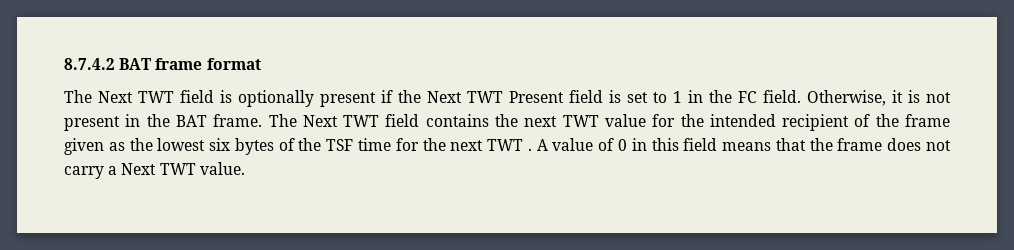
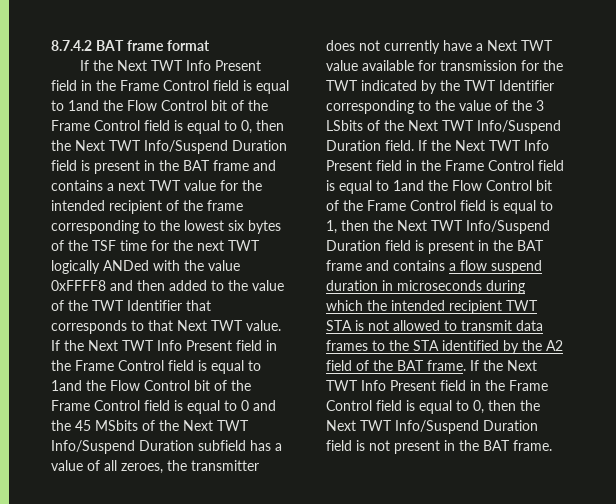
[64,90,951,107] [64,114,518,131] The Next TWT field is optionally present if the Next TWT Present field is set to 1 in the FC field. Otherwise, it is not present in the BAT frame. The Next TWT field contains the -> [80,60,262,71] [51,80,289,94] [51,100,268,111] [51,120,284,134] [51,140,287,154] [51,160,276,174] [51,180,114,191] If the Next TWT Info Present field in the Frame Control field is equal to 1and the Flow Control bit of the Frame Control field is equal to 0, then the Next TWT Info/Suspend Duration field is present in the BAT frame and contains a
[64,138,125,155] given as -> [51,220,156,234] corresponding to
[527,138,952,151] [64,162,245,179] . A value of 0 in this field means that the frame does not carry a Next TWT value. -> [51,260,240,274] [51,280,284,291] [51,300,211,311] [51,320,281,334] [51,340,277,351] [51,360,261,374] [51,380,251,391] [51,400,276,414] [51,420,249,431] [51,440,282,454] [51,460,259,474] [326,40,553,54] [326,60,563,71] [326,80,554,94] [326,100,544,114] [326,120,561,134] [326,140,549,151] [326,160,564,171] [326,180,552,194] [326,200,553,214] [326,220,550,234] [326,240,544,254] [326,260,542,274] [326,280,525,294] [326,300,538,314] [326,320,543,331] [326,340,563,354] [326,360,537,371] [326,380,548,391] [326,400,540,414] [326,420,538,434] [326,440,552,454] logically ANDed with the value 0xFFFF8 and then added to the value of the TWT Identifier that corresponds to that Next TWT value. If the Next TWT Info Present field in the Frame Control field is equal to 1and the Flow Control bit of the Frame Control field is equal to 0 and the 45 MSbits of the Next TWT Info/Suspend Duration subfield has a value of all zeroes, the transmitter does not currently have a Next TWT value available for transmission for the TWT indicated by the TWT Identifier corresponding to the value of the 3 LSbits of the Next TWT Info/Suspend Duration field. If the Next TWT Info Present field in the Frame Control field is equal to 1and the Flow Control bit of the Frame Control field is equal to 1, then the Next TWT Info/Suspend Duration field is present in the BAT frame and contains a flow suspend duration in microseconds during which the intended recipient TWT STA is not allowed to transmit data frames to the STA identified by the A2 field of the BAT frame. If the Next TWT Info Present field in the Frame Control field is equal to 0, then the Next TWT Info/Suspend Duration field is not present in the BAT frame.

